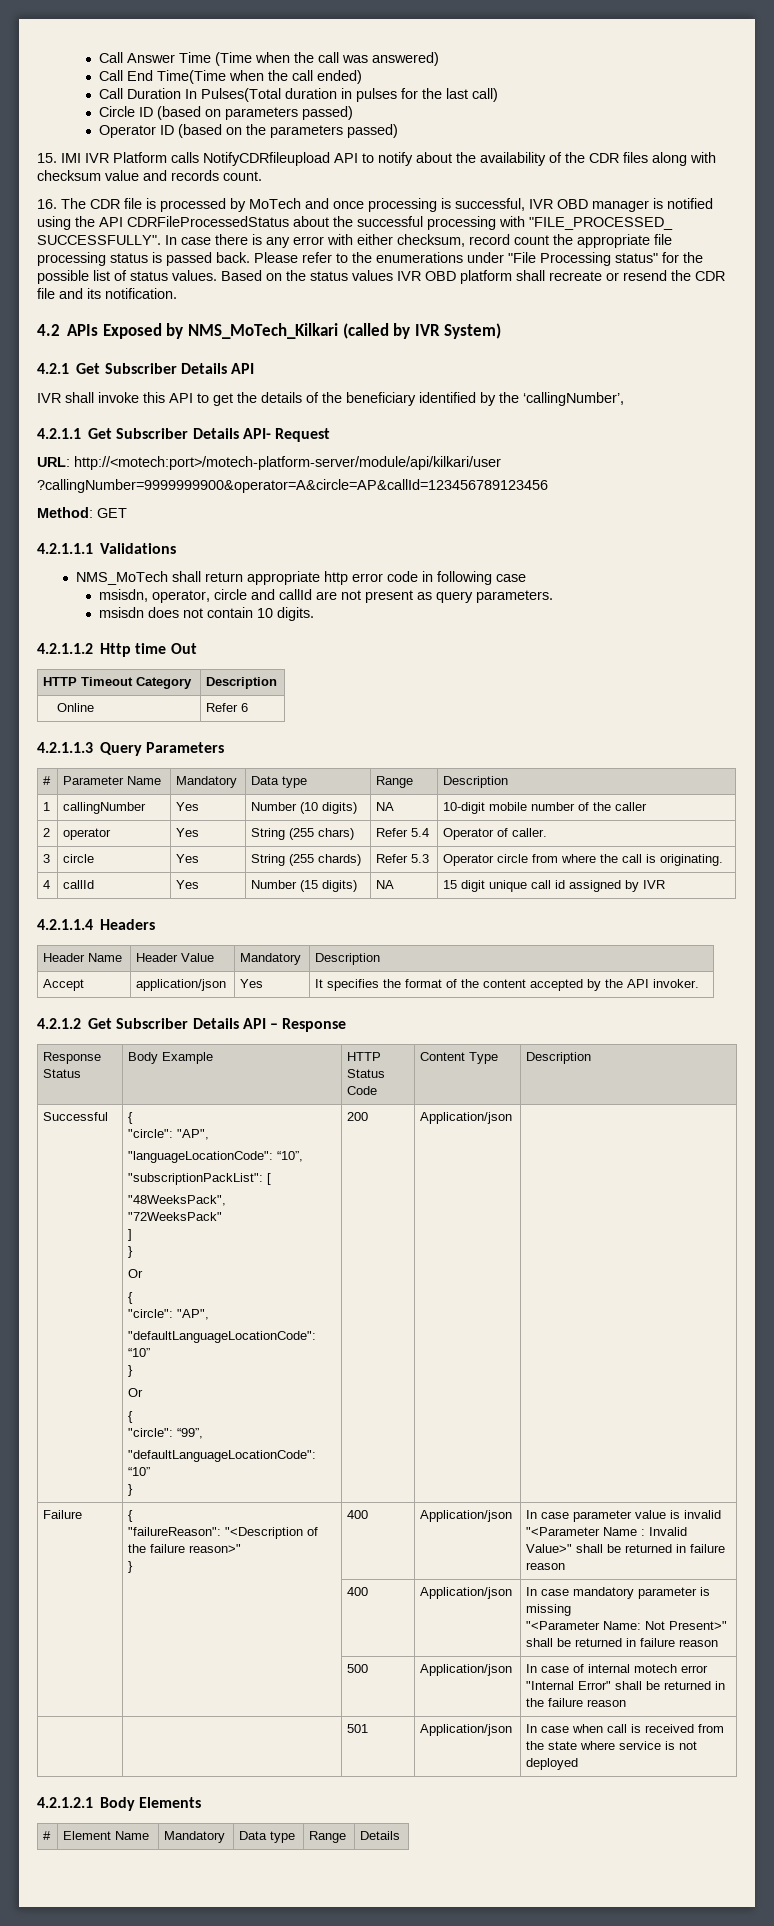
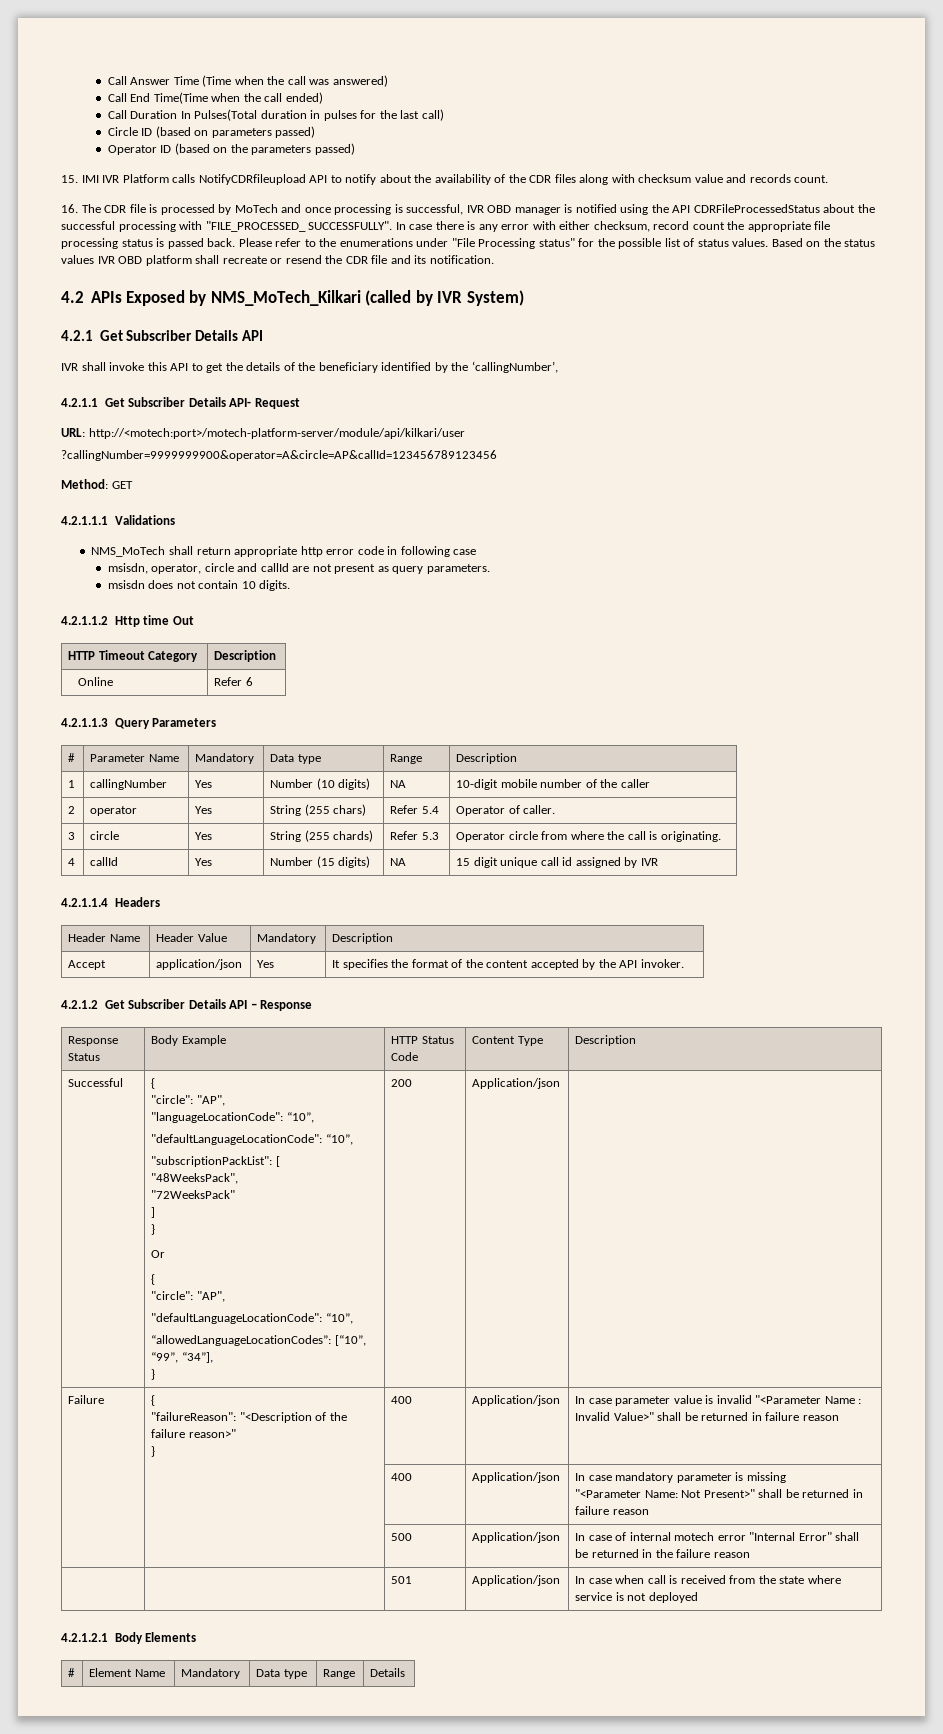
(304, 1156) none -> [151,1134,353,1145] // "defaultLanguageLocationCode": “10”,
[128,1348,151,1357] [128,1365,134,1377] [128,1388,144,1397] [128,1411,134,1423] [128,1428,174,1437] “10” // } // Or // { // "circle": -> [325,1313,353,1324] [151,1335,366,1346] “10”, // “allowedLanguageLocationCodes”: [“10”,
[128,1450,317,1462] [128,1467,151,1476] // "defaultLanguageLocationCode": “10” -> [181,1352,213,1363] “34”],

